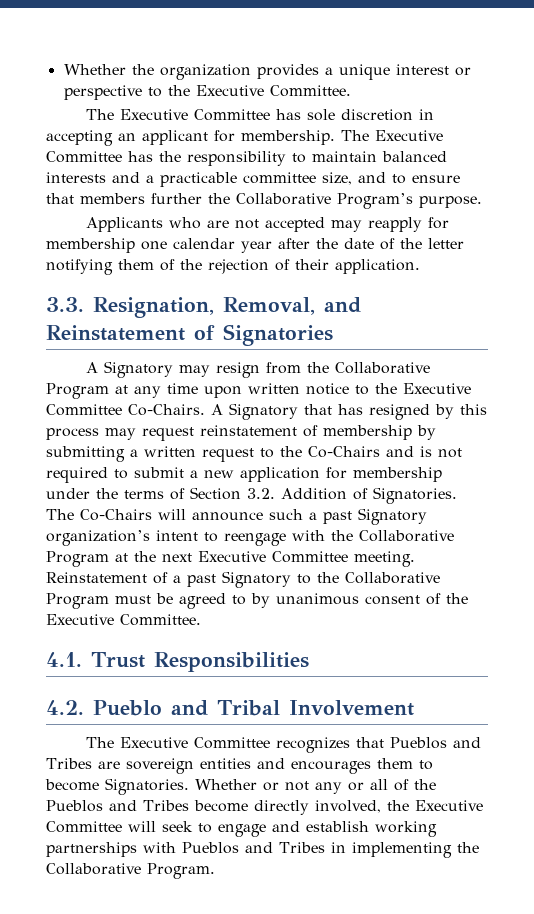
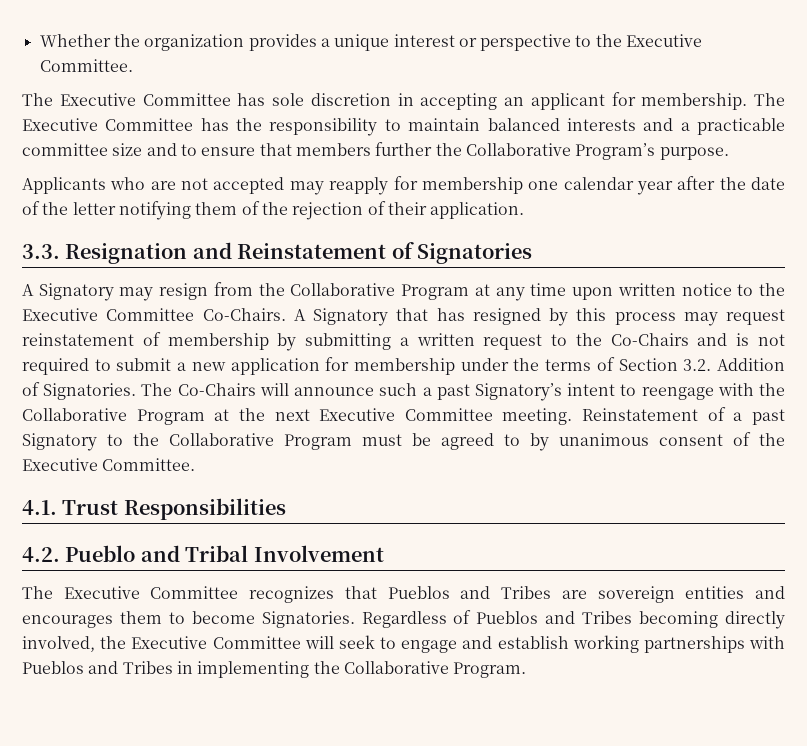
[322,172,352,185] size, -> [112,143,143,156] size
[93,297,315,318] Resignation, Removal, -> [65,243,188,264] Resignation
[358,508,427,525] [46,530,150,546] Signatory organization’s -> [474,383,562,401] Signatory’s
[195,779,436,794] [46,800,248,812] Whether or not any or all of the Pueblos and Tribes become -> [361,610,719,628] Regardless of Pueblos and Tribes becoming

